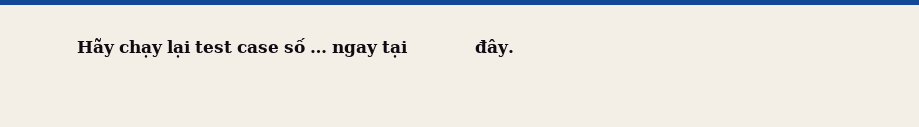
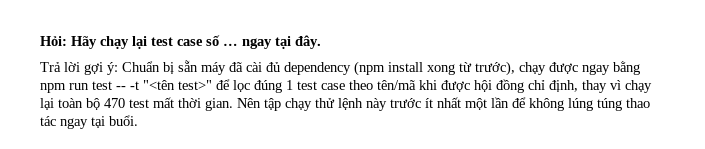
(77, 47) none -> [40,36,67,46] Hỏi:
(514, 48) none -> [40,60,640,76] [40,79,652,93] [40,97,650,111] [40,115,138,129] // Trả lời gợi ý: Chuẩn bị sẵn máy đã cài đủ dependency (npm install xong từ trước), chạy được ngay bằng npm run test -- -t "<tên test>" để lọc đúng 1 test case theo tên/mã khi được hội đồng chỉ định, thay vì chạy lại toàn bộ 470 test mất thời gian. Nên tập chạy thử lệnh này trước ít nhất một lần để không lúng túng thao tác ngay tại buổi.

